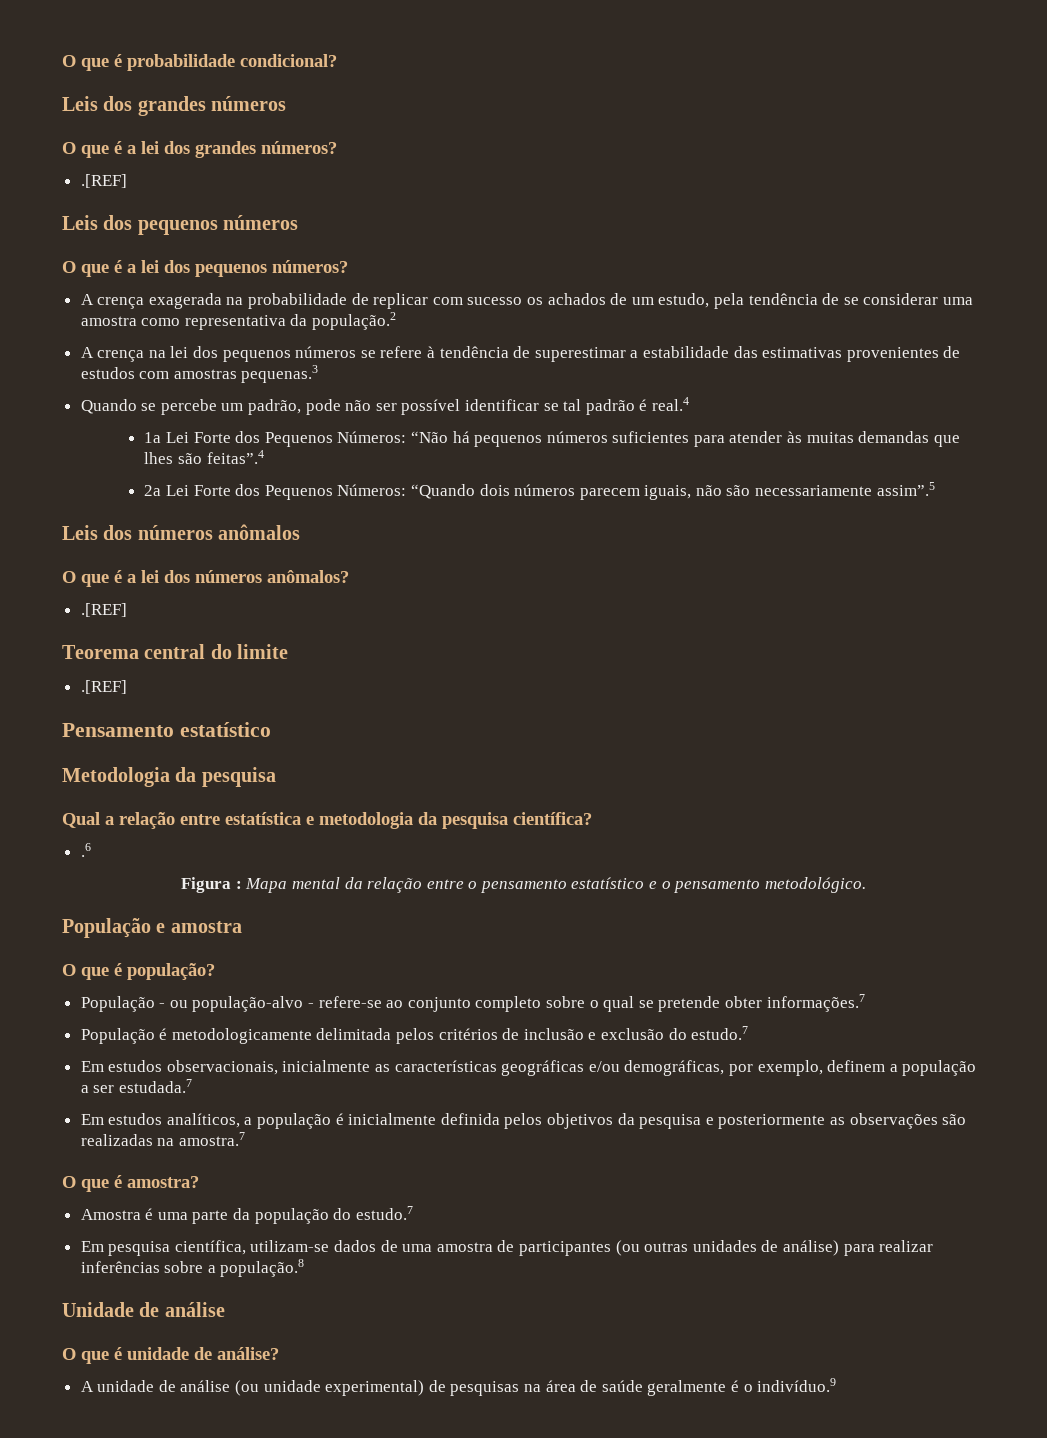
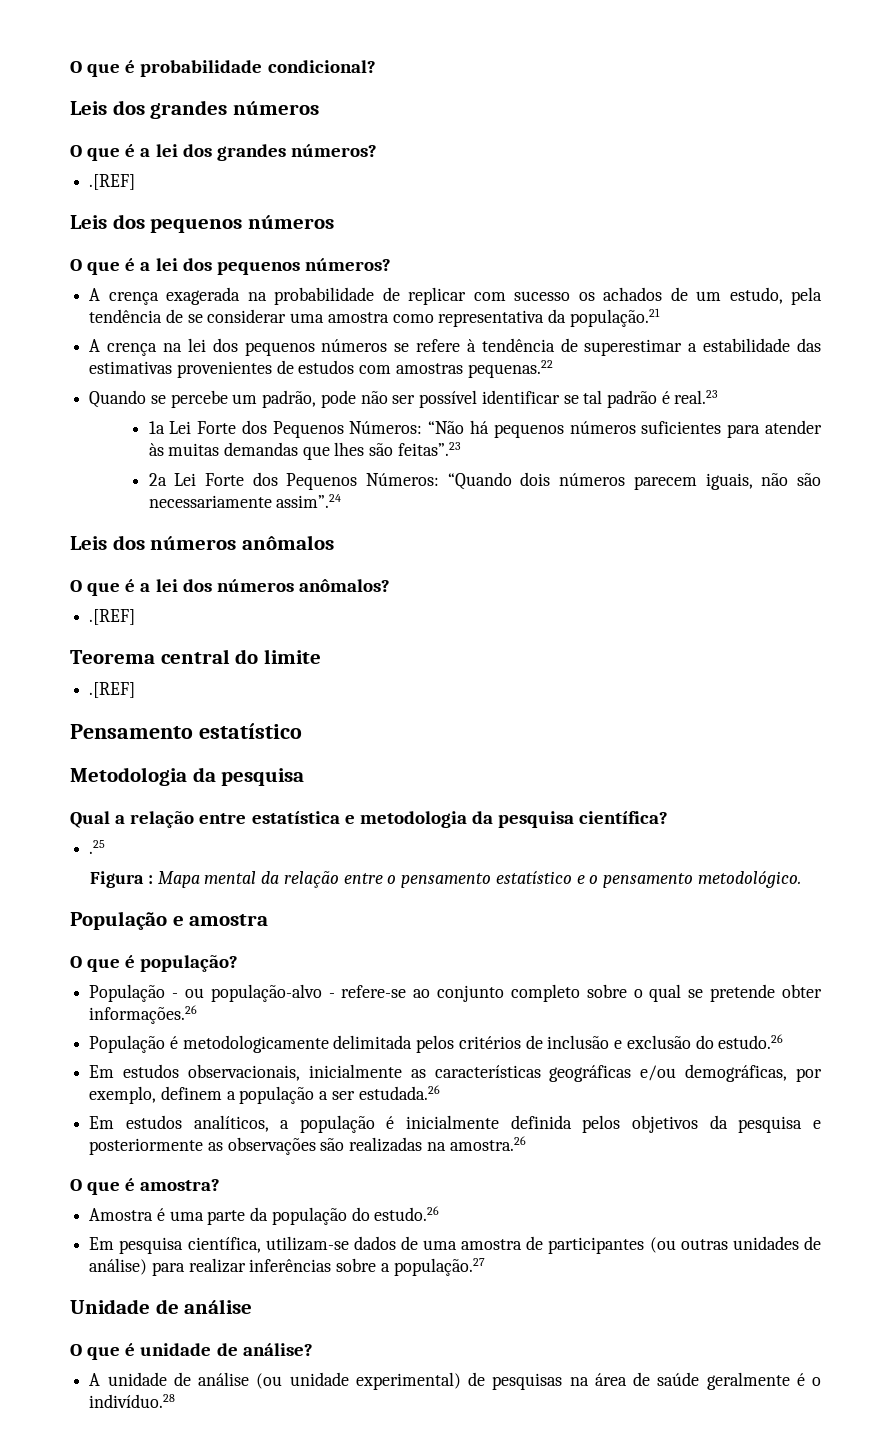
[312,312,397,330] população.2 -> [569,308,660,327] população.21
[241,365,319,383] pequenas.3 -> [467,360,553,378] pequenas.22
[651,397,689,411] real.4 -> [674,390,719,404] real.23
[206,450,264,464] feitas”.4 -> [397,442,461,456] feitas”.23
[876,482,935,496] assim”.5 -> [276,494,342,508] assim”.24
[80,843,91,857] .6 -> [89,840,106,854] .25
[766,994,865,1012] informações.7 -> [89,1005,198,1024] informações.26
[691,1026,749,1040] estudo.7 -> [718,1034,784,1049] estudo.26
[118,1079,192,1093] estudada.7 -> [358,1085,440,1100] estudada.26
[178,1132,245,1146] amostra.7 -> [449,1136,526,1151] amostra.26
[355,1206,413,1220] estudo.7 -> [374,1206,440,1221] estudo.26
[220,1259,305,1277] população.8 -> [393,1258,485,1276] população.27
[757,1378,837,1392] indivíduo.9 -> [89,1394,176,1408] indivíduo.28

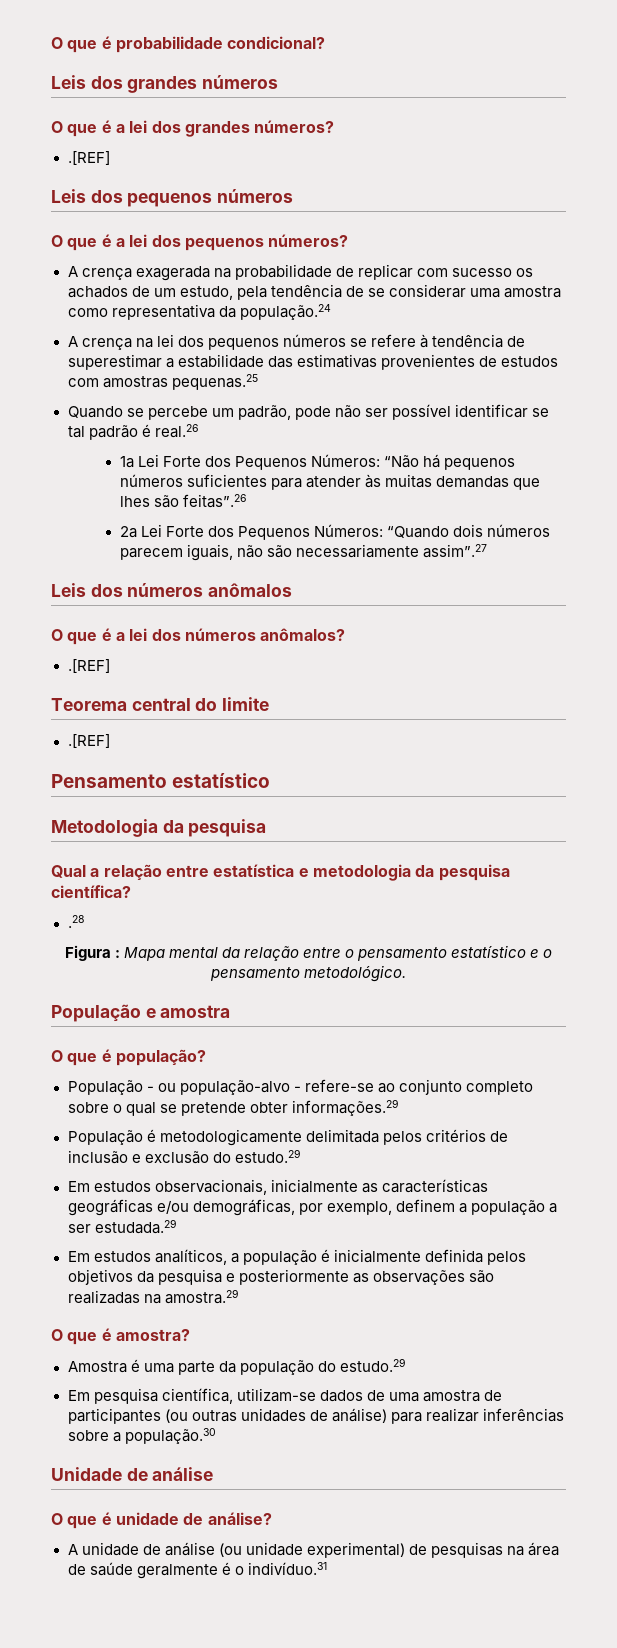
[569,308,660,327] população.21 -> [239,304,331,320] população.24
[467,360,553,378] pequenas.22 -> [171,374,258,390] pequenas.25
[674,390,719,404] real.23 -> [154,424,199,438] real.26
[397,442,461,456] feitas”.23 -> [182,494,247,508] feitas”.26
[276,494,342,508] assim”.24 -> [423,544,488,558] assim”.27
[89,840,106,854] .25 -> [67,915,85,928] .28
[89,1005,198,1024] informações.26 -> [291,1099,399,1116] informações.29
[718,1034,784,1049] estudo.26 -> [234,1149,301,1163] estudo.29
[358,1085,440,1100] estudada.26 -> [94,1219,177,1234] estudada.29
[449,1136,526,1151] amostra.26 -> [164,1289,239,1304] amostra.29
[374,1206,440,1221] estudo.26 -> [339,1358,406,1372] estudo.29
[393,1258,485,1276] população.27 -> [124,1428,216,1444] população.30
[89,1394,176,1408] indivíduo.28 -> [247,1562,327,1575] indivíduo.31

